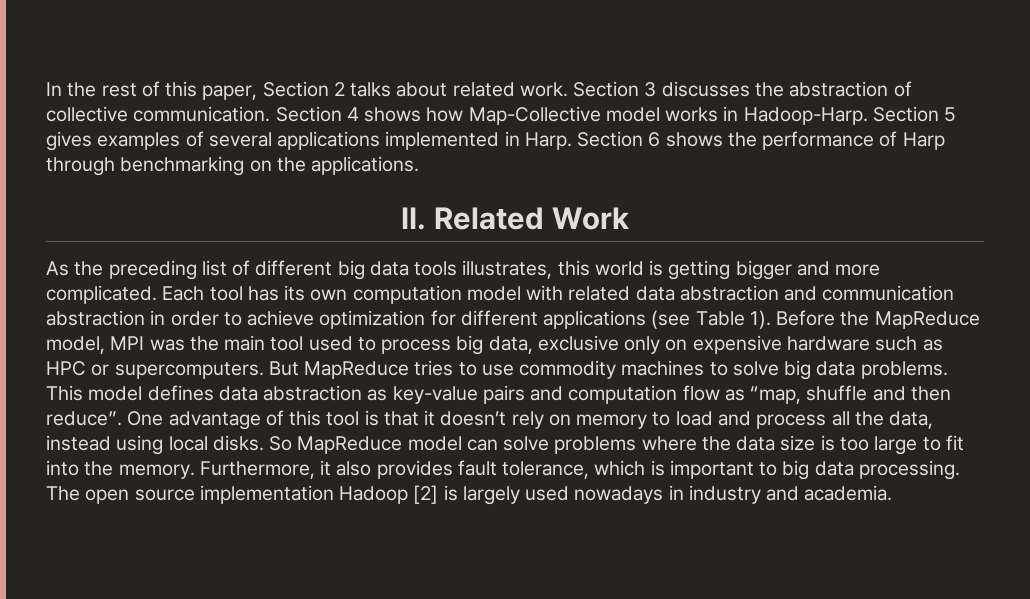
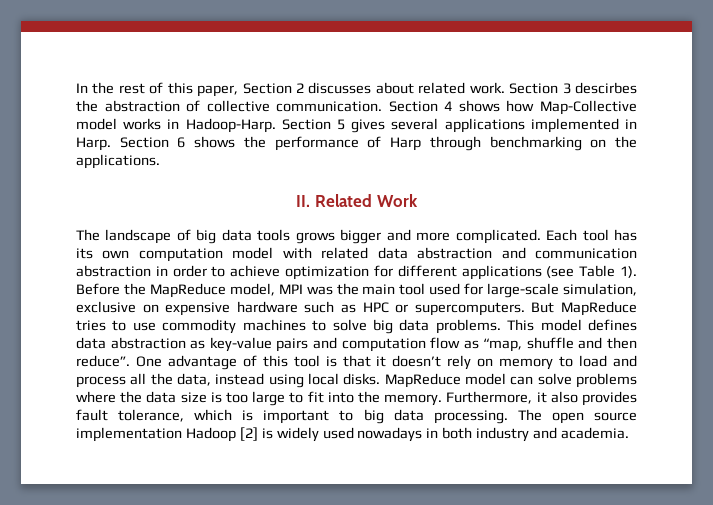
[350,82,392,97] talks -> [308,82,372,94] discusses
[661,81,750,97] discusses -> [575,82,638,94] descirbes
[97,131,204,150] examples of -> (386, 126) none
[46,260,731,280] As the preceding list of different big data tools illustrates, this world is getting -> [76,229,335,244] The landscape of big data tools grows
[357,335,661,355] to process big data, exclusive only -> [464,283,637,298] [76,301,136,313] for large-scale simulation, exclusive
[269,436,293,451] So -> (381, 379) none
[462,486,520,505] largely -> [276,427,319,442] widely
(684, 492) none -> [442,427,473,439] both

